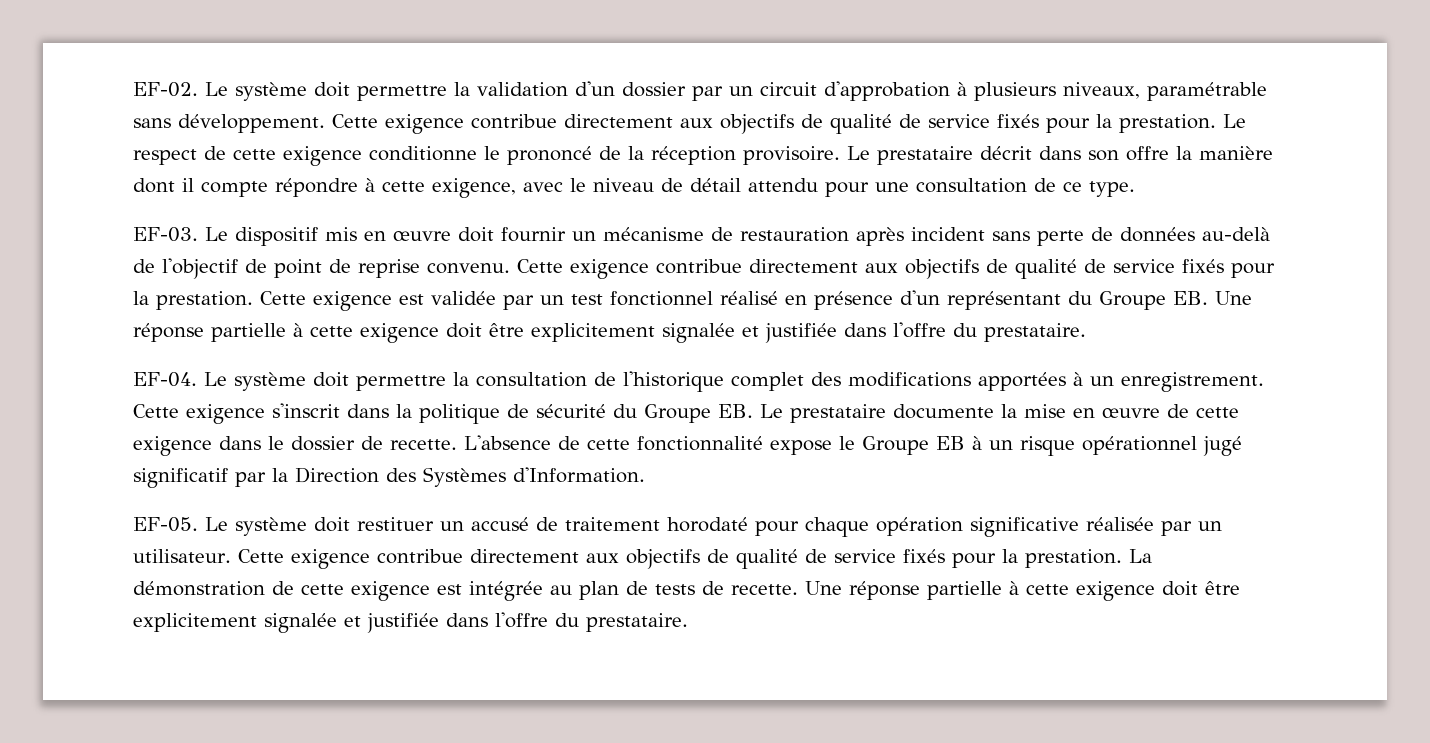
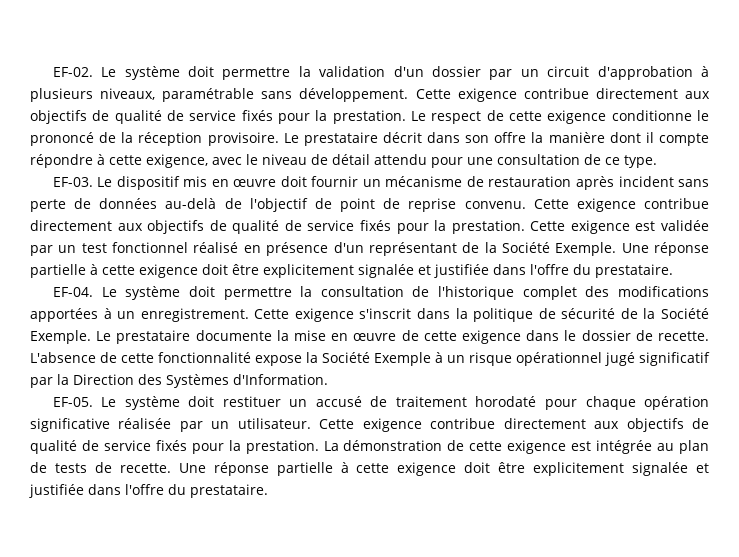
[1068,291,1208,310] du Groupe EB. -> [462,242,617,256] de la Société Exemple.
[613,404,753,423] du Groupe EB. -> [620,308,709,319] [30,330,91,344] de la Société Exemple.
[839,436,965,455] le Groupe EB -> [305,352,431,366] la Société Exemple

